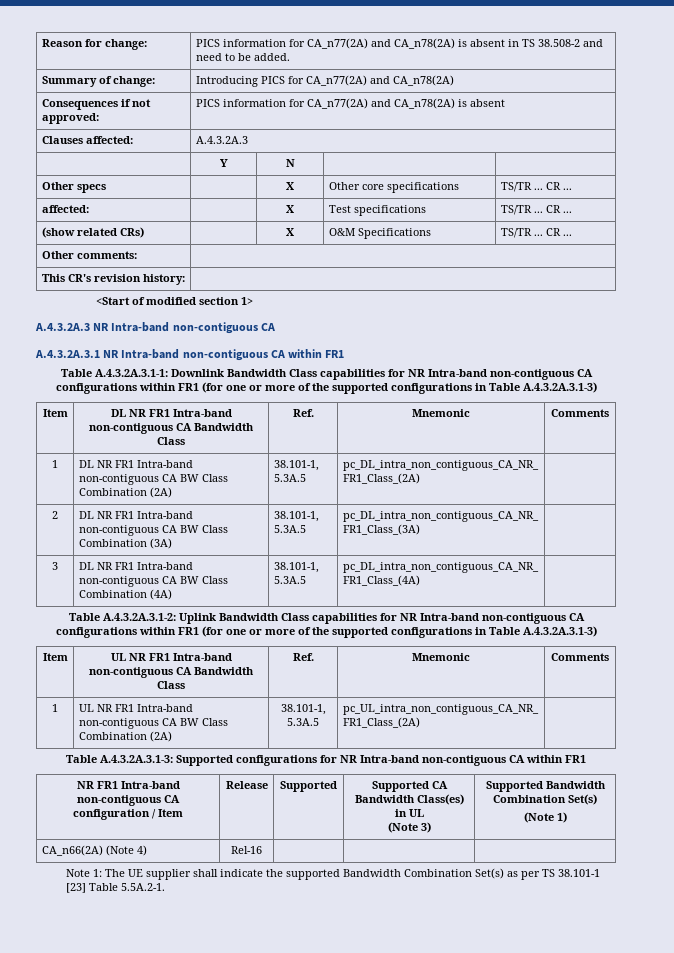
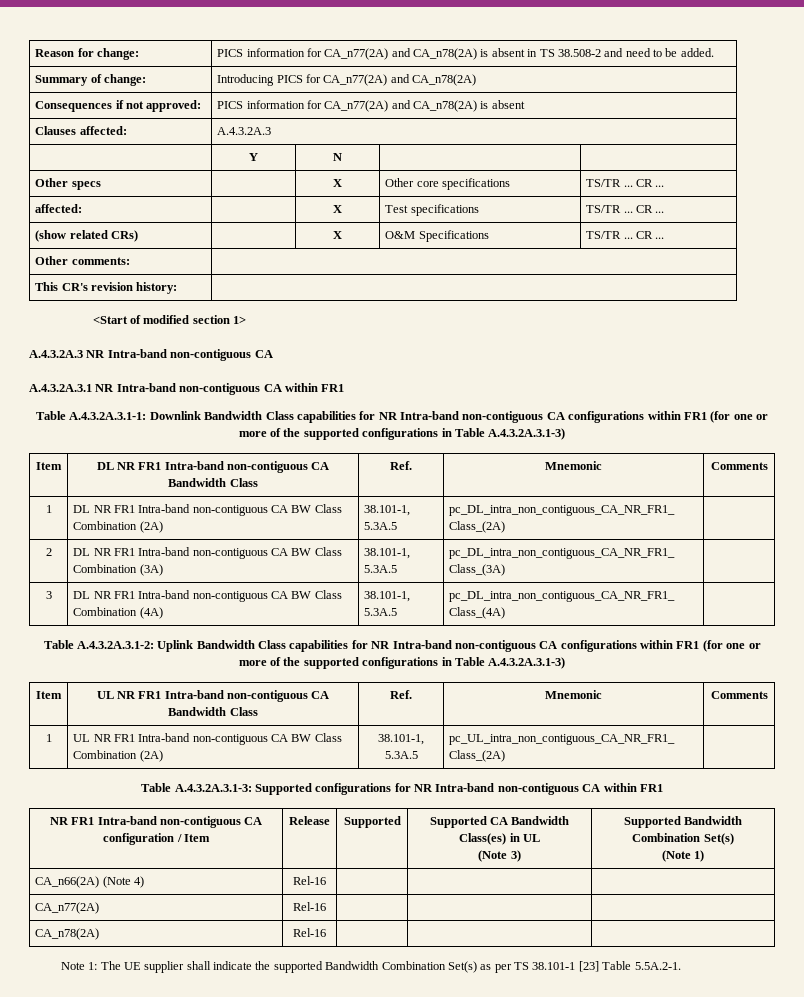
(262, 850) none -> [35,902,100,914] [293,902,326,911] [35,928,100,940] [293,928,326,937] // CA_n77(2A) | Rel-16 | | | // CA_n78(2A) | Rel-16 | | |

